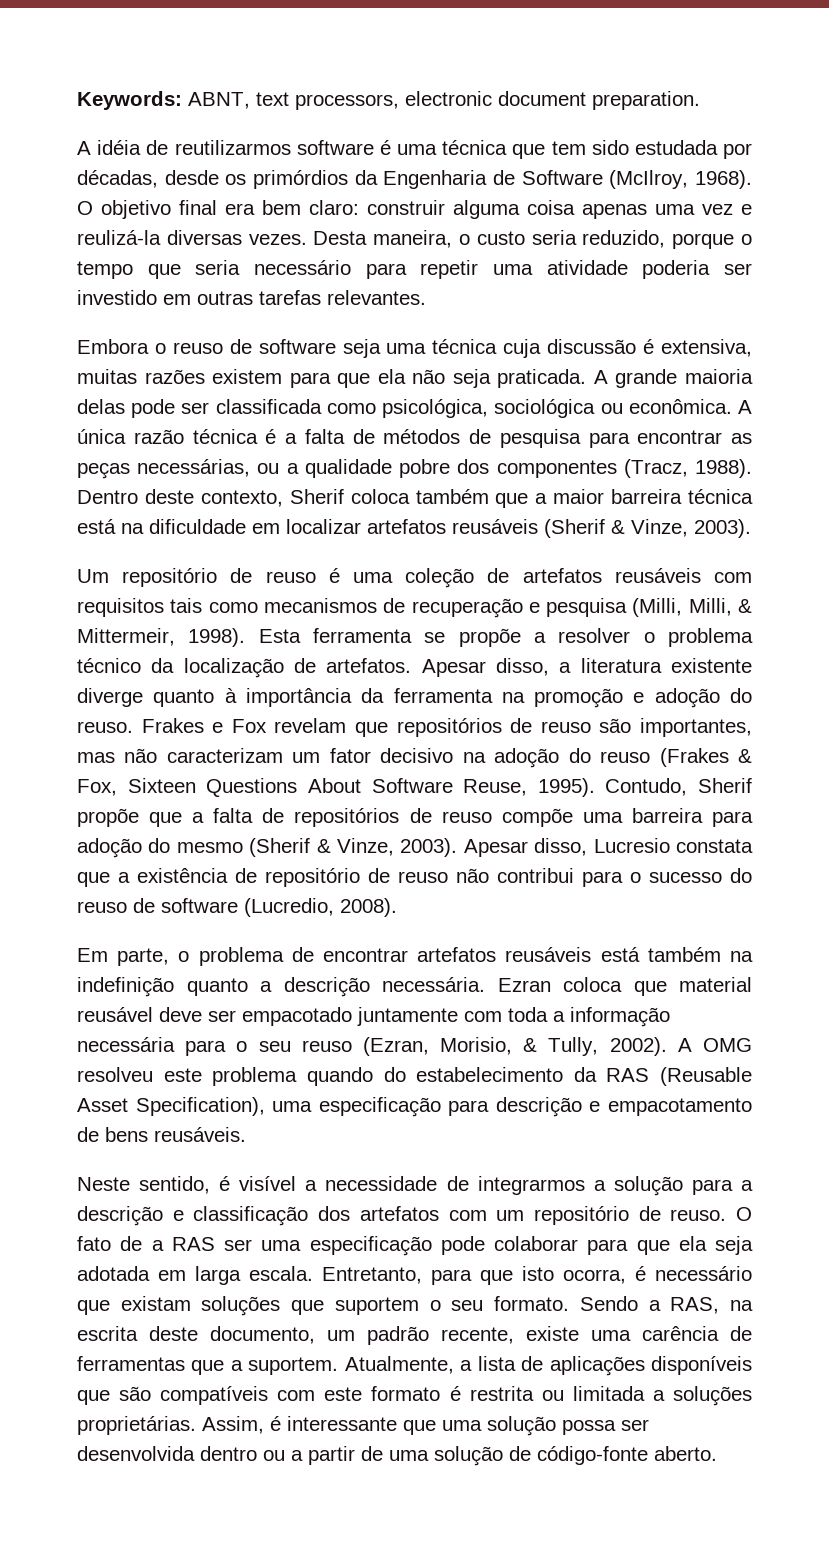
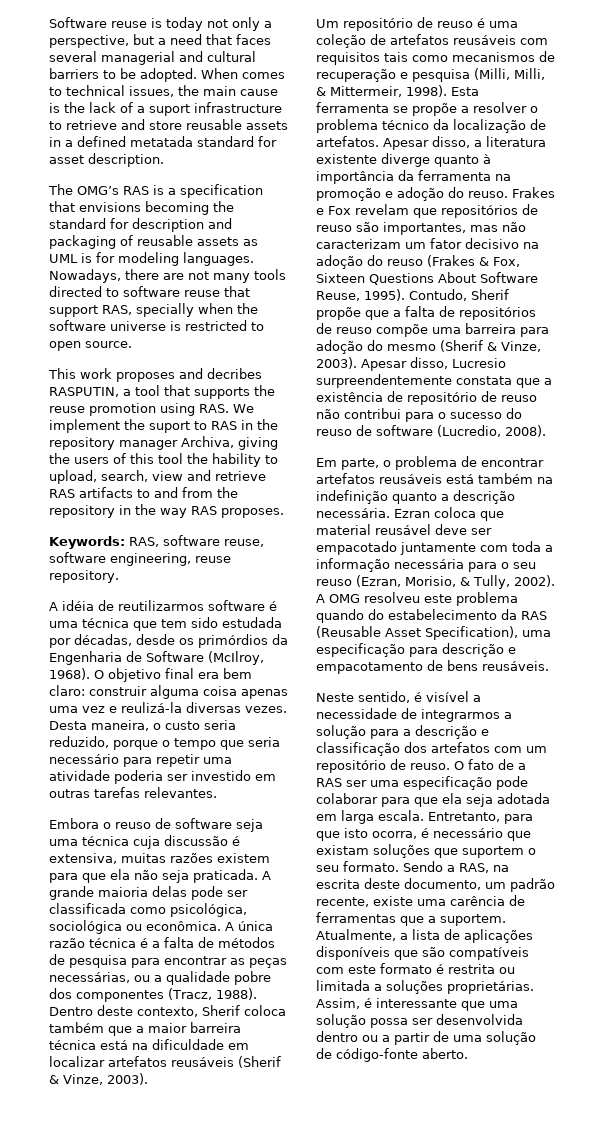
[77,91,700,110] Keywords: ABNT, text processors, electronic document preparation. -> [49,17,272,31] [49,34,271,48] [49,51,256,65] [49,68,285,82] [49,85,278,97] [49,102,282,116] [49,119,288,130] [49,136,277,147] [49,153,164,167] [48,184,263,198] [49,201,234,215] [49,218,232,232] [49,235,258,249] [49,252,254,266] [49,269,286,283] [49,286,250,297] [49,303,258,317] [49,320,264,331] [49,341,132,351] [48,368,262,382] [49,385,275,399] [49,403,254,416] [49,419,278,433] [49,436,278,450] [49,453,278,467] [49,470,266,484] [49,487,238,498] [49,504,284,518] [49,535,264,549] [49,552,231,566] [49,570,119,583] Software reuse is today not only a perspective, but a need that faces several managerial and cultural barriers to be adopted. When comes to technical issues, the main cause is the lack of a suport infrastructure to retrieve and store reusable assets in a defined metatada standard for asset description. // The OMG’s RAS is a specification that envisions becoming the standard for description and packaging of reusable assets as UML is for modeling languages. Nowadays, there are not many tools directed to software reuse that support RAS, specially when the software universe is restricted to open source. // This work proposes and decribes RASPUTIN, a tool that supports the reuse promotion using RAS. We implement the suport to RAS in the repository manager Archiva, giving the users of this tool the hability to upload, search, view and retrieve RAS artifacts to and from the repository in the way RAS proposes. // Keywords: RAS, software reuse, software engineering, reuse repository.
(670, 845) none -> [316,374,452,388] surpreendentemente

